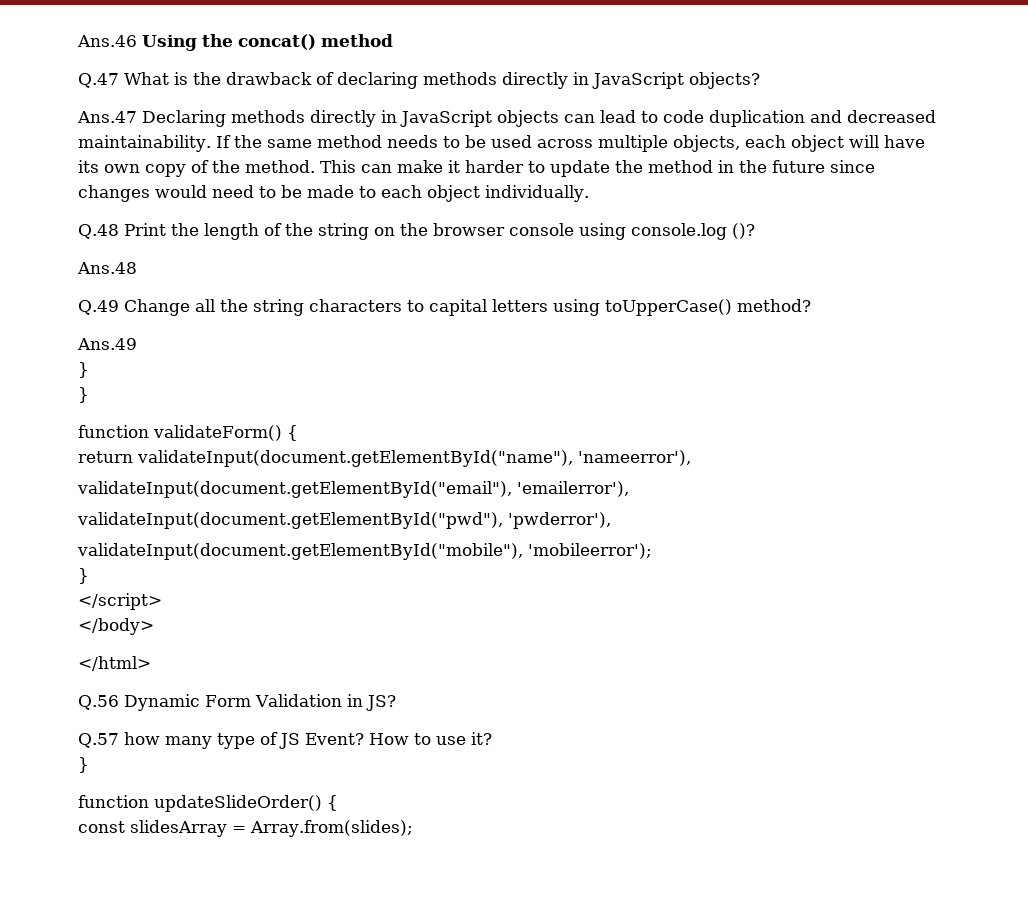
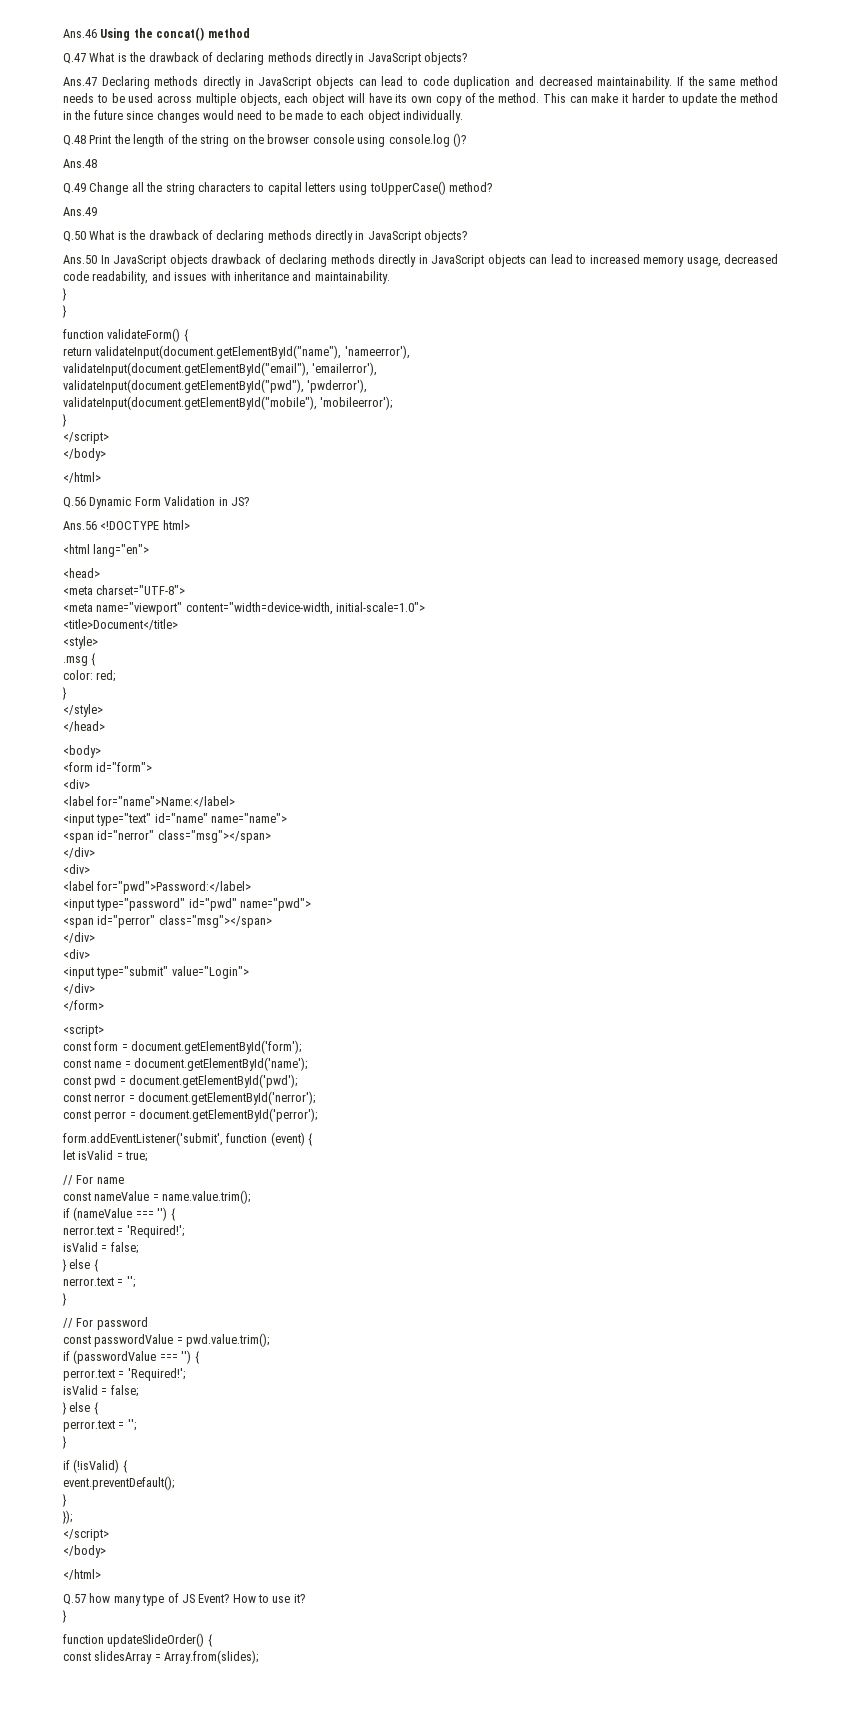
(137, 344) none -> [63,230,468,243] [63,254,778,267] [63,271,390,284] // Q.50 What is the drawback of declaring methods directly in JavaScript objects? // Ans.50 In JavaScript objects drawback of declaring methods directly in JavaScript objects can lead to increased memory usage, decreased code readability, and issues with inheritance and maintainability.
(396, 703) none -> [63,520,190,530] [63,544,150,557] [63,568,100,578] [63,585,186,595] [63,602,426,615] [63,619,178,630] [63,636,98,649] [63,653,96,666] [63,670,116,682] [62,687,67,700] [63,704,103,717] [63,721,105,732] [63,745,101,758] [63,762,153,772] [63,779,90,789] [63,796,236,807] [63,813,288,826] [63,830,271,843] [63,847,95,858] [63,864,90,874] [63,881,252,894] [63,898,312,911] [63,915,272,928] [63,932,95,943] [63,949,90,959] [63,966,249,979] [63,983,95,994] [63,1000,104,1011] [63,1025,104,1037] [63,1040,302,1054] [63,1057,308,1071] [63,1074,298,1088] [63,1091,316,1105] [63,1108,318,1122] [63,1132,313,1146] [63,1150,148,1162] [63,1175,124,1185] [63,1190,251,1204] [63,1207,175,1221] [63,1225,184,1238] [63,1242,138,1254] [62,1259,98,1272] [63,1276,135,1288] [62,1293,67,1306] [63,1317,148,1330] [63,1333,270,1347] [63,1350,199,1364] [63,1368,185,1381] [63,1385,138,1397] [62,1402,98,1415] [63,1419,136,1432] [62,1436,67,1449] [63,1459,127,1473] [63,1476,174,1490] [62,1494,67,1507] [62,1510,72,1524] [63,1529,109,1541] [63,1545,106,1558] [63,1569,101,1580] // Ans.56 <!DOCTYPE html> // <html lang="en"> // <head> // <meta charset="UTF-8"> // <meta name="viewport" content="width=device-width, initial-scale=1.0"> // <title>Document</title> // <style> // .msg { // color: red; // } // </style> // </head> // <body> // <form id="form"> // <div> // <label for="name">Name:</label> // <input type="text" id="name" name="name"> // <span id="nerror" class="msg"></span> // </div> // <div> // <label for="pwd">Password:</label> // <input type="password" id="pwd" name="pwd"> // <span id="perror" class="msg"></span> // </div> // <div> // <input type="submit" value="Login"> // </div> // </form> // <script> // const form = document.getElementById('form'); // const name = document.getElementById('name'); // const pwd = document.getElementById('pwd'); // const nerror = document.getElementById('nerror'); // const perror = document.getElementById('perror'); // form.addEventListener('submit', function (event) { // let isValid = true; // // For name // const nameValue = name.value.trim(); // if (nameValue === '') { // nerror.text = 'Required!'; // isValid = false; // } else { // nerror.text = ''; // } // // For password // const passwordValue = pwd.value.trim(); // if (passwordValue === '') { // perror.text = 'Required!'; // isValid = false; // } else { // perror.text = ''; // } // if (!isValid) { // event.preventDefault(); // } // }); // </script> // </body> // </html>

